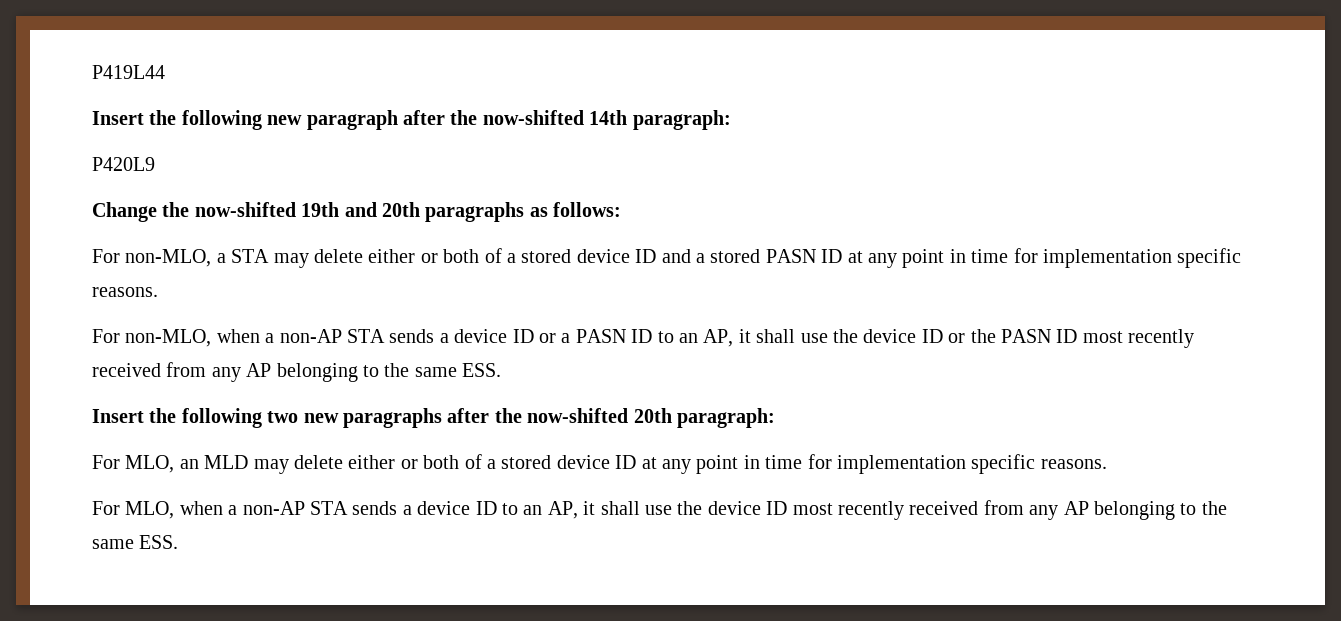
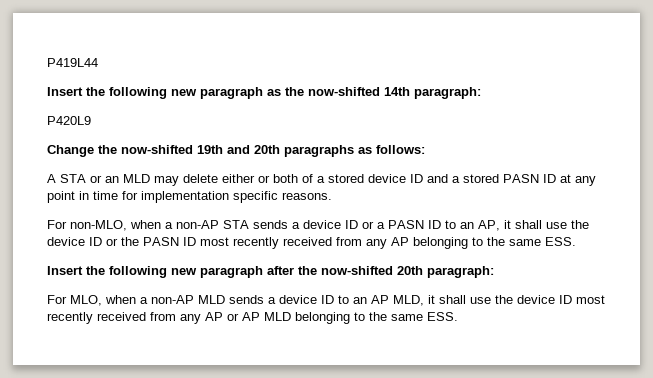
[403,110,445,125] after -> [267,89,281,96] as
[92,249,270,267] For non-MLO, a STA -> [47,174,150,183] A STA or an MLD
[267,408,442,428] two new paragraphs -> [171,266,263,278] new paragraph
[92,454,1107,474] // For MLO, an MLD may delete either or both of a stored device ID at any point in time for implementation specific reasons. -> (494, 272) none
[310,501,348,515] STA -> [198,295,225,304] MLD
[547,501,578,519] AP, -> [371,295,424,306] AP MLD,
(1089, 508) none -> [227,312,291,321] or AP MLD

